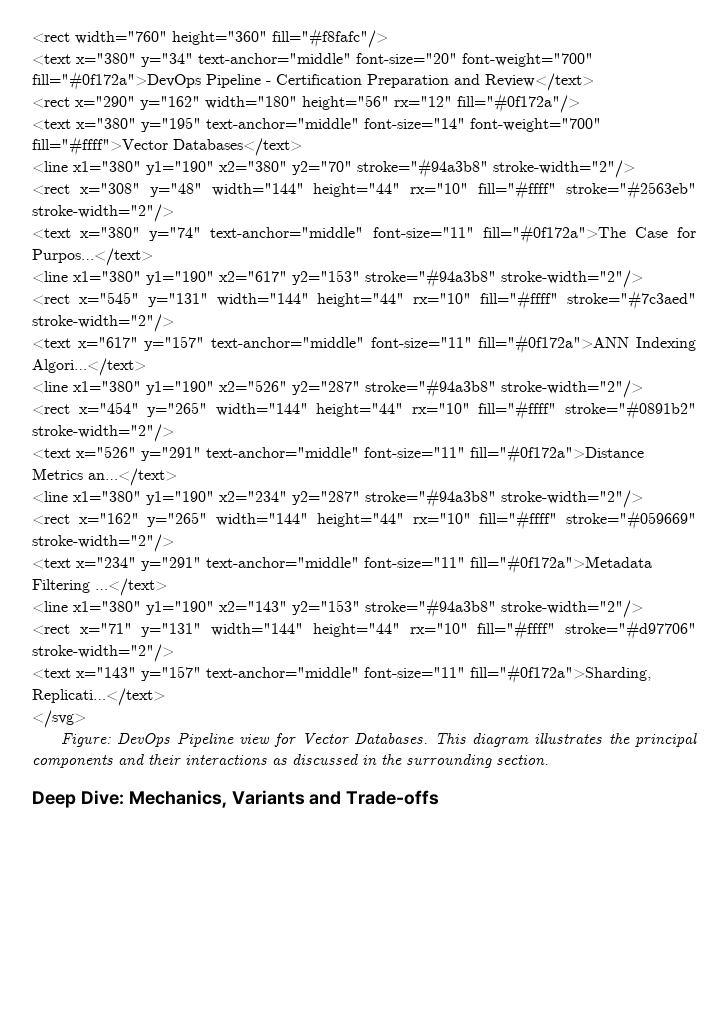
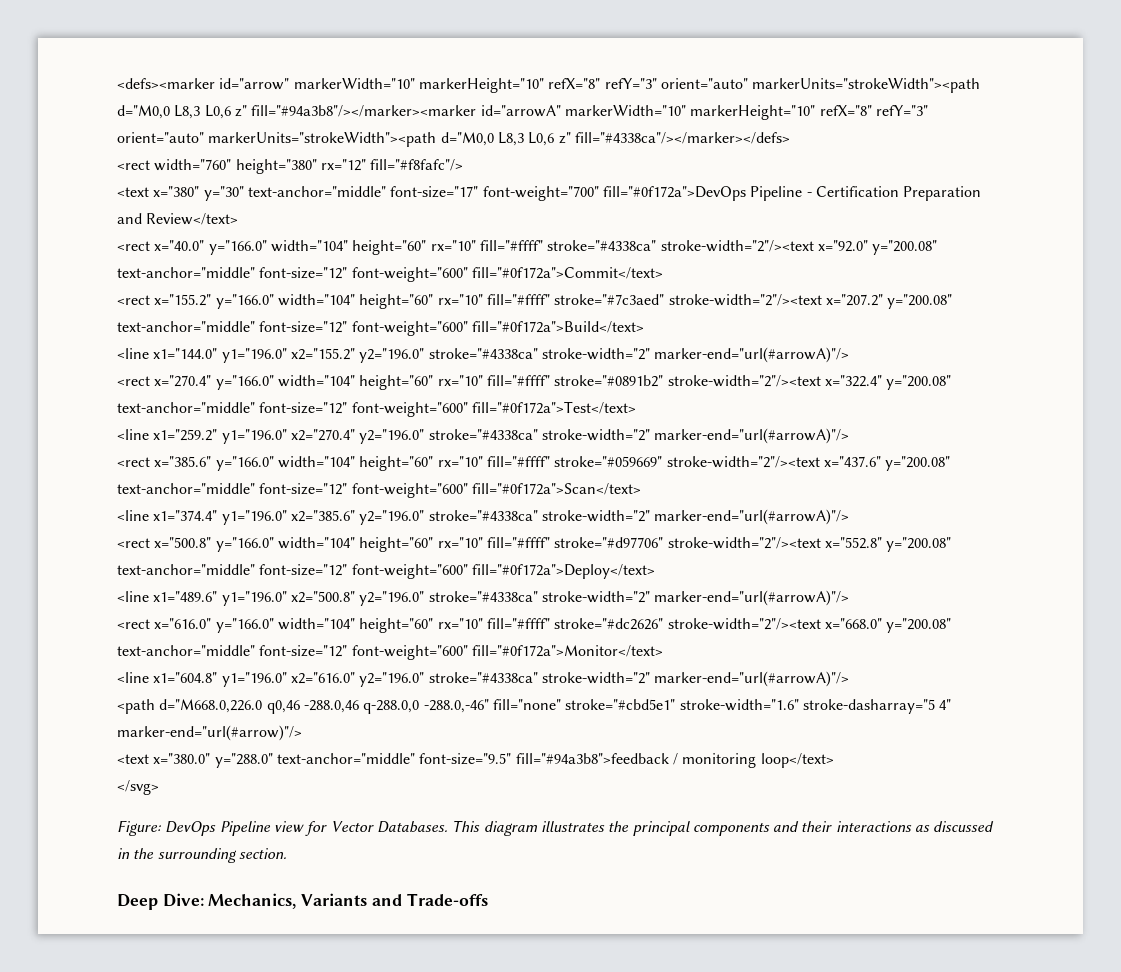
[32,31,267,45] <rect width="760" height="360" -> [117,78,981,93] [117,105,928,120] [117,132,790,147] [117,159,366,174] <defs><marker id="arrow" markerWidth="10" markerHeight="10" refX="8" refY="3" orient="auto" markerUnits="strokeWidth"><path d="M0,0 L8,3 L0,6 z" fill="#94a3b8"/></marker><marker id="arrowA" markerWidth="10" markerHeight="10" refX="8" refY="3" orient="auto" markerUnits="strokeWidth"><path d="M0,0 L8,3 L0,6 z" fill="#4338ca"/></marker></defs> // <rect width="760" height="380" rx="12"
[141,53,457,67] y="34" text-anchor="middle" font-size="20" -> [203,186,479,201] y="30" text-anchor="middle" font-size="17"
[75,93,580,113] [32,117,601,132] [32,136,302,156] [32,158,635,178] [32,180,696,200] [32,204,174,222] [32,224,696,244] [32,248,153,266] [32,268,643,288] [32,290,696,310] [32,314,174,332] [32,334,696,354] [32,358,146,376] [32,378,643,398] [32,400,696,420] [32,424,174,442] [32,444,644,464] [32,468,177,486] [32,488,643,508] [32,510,696,530] [32,534,174,552] [32,554,652,574] [32,578,167,596] [32,598,643,618] [32,620,696,640] [32,644,174,662] [32,664,651,684] [32,688,165,706] x="290" y="162" width="180" height="56" rx="12" fill="#0f172a"/> // <text x="380" y="195" text-anchor="middle" font-size="14" font-weight="700" fill="#ffff">Vector Databases</text> // <line x1="380" y1="190" x2="380" y2="70" stroke="#94a3b8" stroke-width="2"/> // <rect x="308" y="48" width="144" height="44" rx="10" fill="#ffff" stroke="#2563eb" stroke-width="2"/> // <text x="380" y="74" text-anchor="middle" font-size="11" fill="#0f172a">The Case for Purpos…</text> // <line x1="380" y1="190" x2="617" y2="153" stroke="#94a3b8" stroke-width="2"/> // <rect x="545" y="131" width="144" height="44" rx="10" fill="#ffff" stroke="#7c3aed" stroke-width="2"/> // <text x="617" y="157" text-anchor="middle" font-size="11" fill="#0f172a">ANN Indexing Algori…</text> // <line x1="380" y1="190" x2="526" y2="287" stroke="#94a3b8" stroke-width="2"/> // <rect x="454" y="265" width="144" height="44" rx="10" fill="#ffff" stroke="#0891b2" stroke-width="2"/> // <text x="526" y="291" text-anchor="middle" font-size="11" fill="#0f172a">Distance Metrics an…</text> // <line x1="380" y1="190" x2="234" y2="287" stroke="#94a3b8" stroke-width="2"/> // <rect x="162" y="265" width="144" height="44" rx="10" fill="#ffff" stroke="#059669" stroke-width="2"/> // <text x="234" y="291" text-anchor="middle" font-size="11" fill="#0f172a">Metadata Filtering …</text> // <line x1="380" y1="190" x2="143" y2="153" stroke="#94a3b8" stroke-width="2"/> // <rect x="71" y="131" width="144" height="44" rx="10" fill="#ffff" stroke="#d97706" stroke-width="2"/> // <text x="143" y="157" text-anchor="middle" font-size="11" fill="#0f172a">Sharding, Replicati…</text> -> [154,240,938,255] [117,267,663,282] [117,294,953,309] [117,321,644,336] [117,347,850,363] [117,375,952,390] [117,401,636,417] [117,428,850,444] [117,456,951,471] [117,483,641,498] [117,509,850,525] [117,537,952,552] [117,564,655,579] [117,590,850,606] [117,618,952,633] [117,645,663,660] [117,671,850,687] [117,699,952,714] [117,725,302,741] [117,753,834,768] x="40.0" y="166.0" width="104" height="60" rx="10" fill="#ffff" stroke="#4338ca" stroke-width="2"/><text x="92.0" y="200.08" text-anchor="middle" font-size="12" font-weight="600" fill="#0f172a">Commit</text> // <rect x="155.2" y="166.0" width="104" height="60" rx="10" fill="#ffff" stroke="#7c3aed" stroke-width="2"/><text x="207.2" y="200.08" text-anchor="middle" font-size="12" font-weight="600" fill="#0f172a">Build</text> // <line x1="144.0" y1="196.0" x2="155.2" y2="196.0" stroke="#4338ca" stroke-width="2" marker-end="url(#arrowA)"/> // <rect x="270.4" y="166.0" width="104" height="60" rx="10" fill="#ffff" stroke="#0891b2" stroke-width="2"/><text x="322.4" y="200.08" text-anchor="middle" font-size="12" font-weight="600" fill="#0f172a">Test</text> // <line x1="259.2" y1="196.0" x2="270.4" y2="196.0" stroke="#4338ca" stroke-width="2" marker-end="url(#arrowA)"/> // <rect x="385.6" y="166.0" width="104" height="60" rx="10" fill="#ffff" stroke="#059669" stroke-width="2"/><text x="437.6" y="200.08" text-anchor="middle" font-size="12" font-weight="600" fill="#0f172a">Scan</text> // <line x1="374.4" y1="196.0" x2="385.6" y2="196.0" stroke="#4338ca" stroke-width="2" marker-end="url(#arrowA)"/> // <rect x="500.8" y="166.0" width="104" height="60" rx="10" fill="#ffff" stroke="#d97706" stroke-width="2"/><text x="552.8" y="200.08" text-anchor="middle" font-size="12" font-weight="600" fill="#0f172a">Deploy</text> // <line x1="489.6" y1="196.0" x2="500.8" y2="196.0" stroke="#4338ca" stroke-width="2" marker-end="url(#arrowA)"/> // <rect x="616.0" y="166.0" width="104" height="60" rx="10" fill="#ffff" stroke="#dc2626" stroke-width="2"/><text x="668.0" y="200.08" text-anchor="middle" font-size="12" font-weight="600" fill="#0f172a">Monitor</text> // <line x1="604.8" y1="196.0" x2="616.0" y2="196.0" stroke="#4338ca" stroke-width="2" marker-end="url(#arrowA)"/> // <path d="M668.0,226.0 q0,46 -288.0,46 q-288.0,0 -288.0,-46" fill="none" stroke="#cbd5e1" stroke-width="1.6" stroke-dasharray="5 4" marker-end="url(#arrow)"/> // <text x="380.0" y="288.0" text-anchor="middle" font-size="9.5" fill="#94a3b8">feedback / monitoring loop</text>

